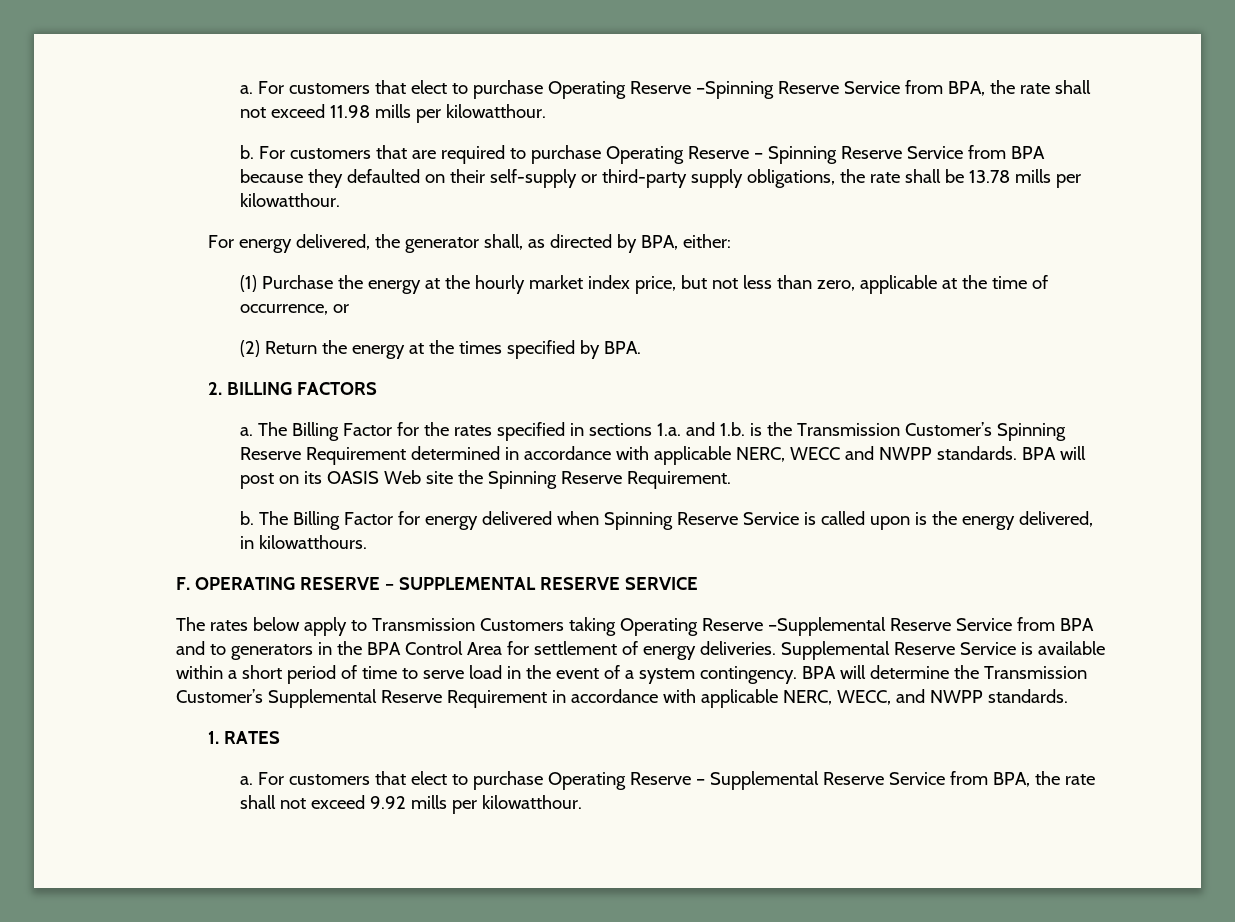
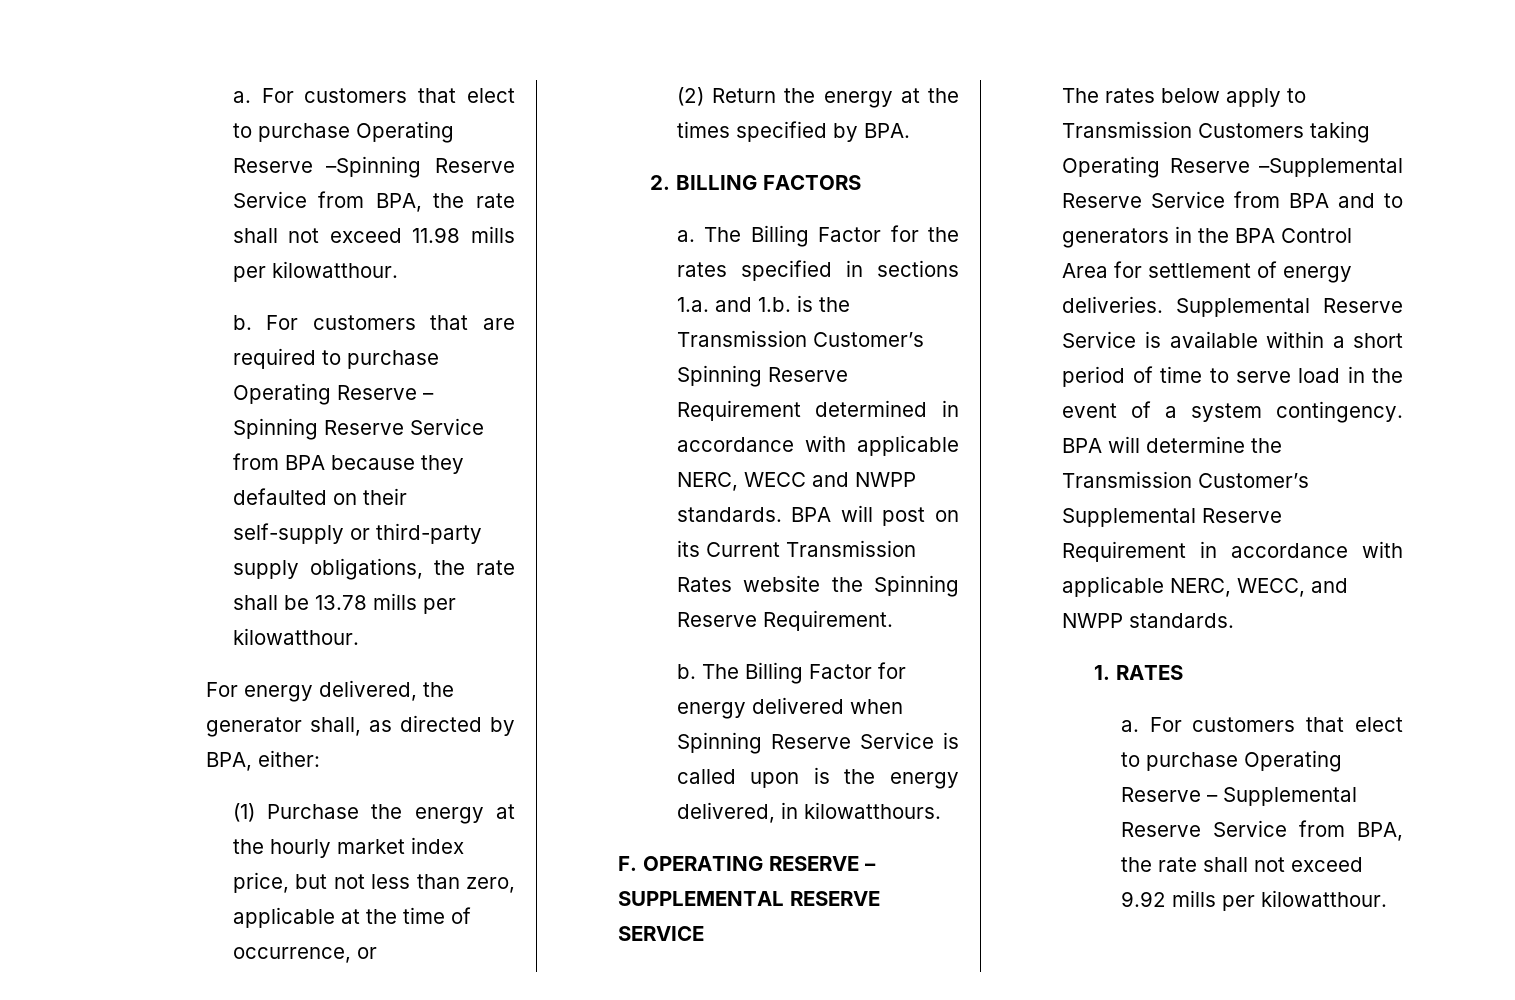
[327,470,454,484] OASIS Web site -> [705,540,916,557] [676,575,821,592] Current Transmission Rates website

